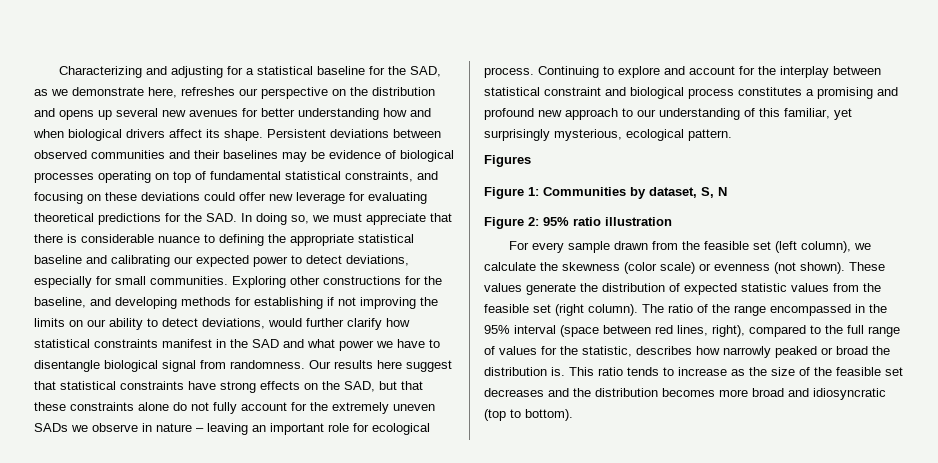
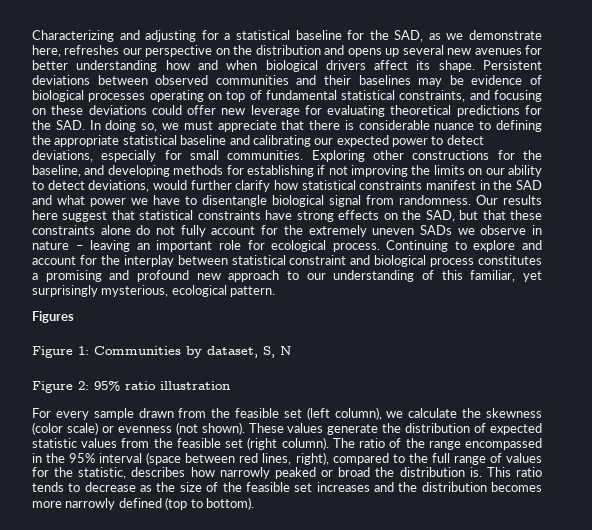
[678,367,727,376] increase -> [84,482,136,492] decrease
[484,388,544,397] decreases -> [316,482,370,492] increases
[752,388,886,400] broad and idiosyncratic -> [65,498,162,510] narrowly defined

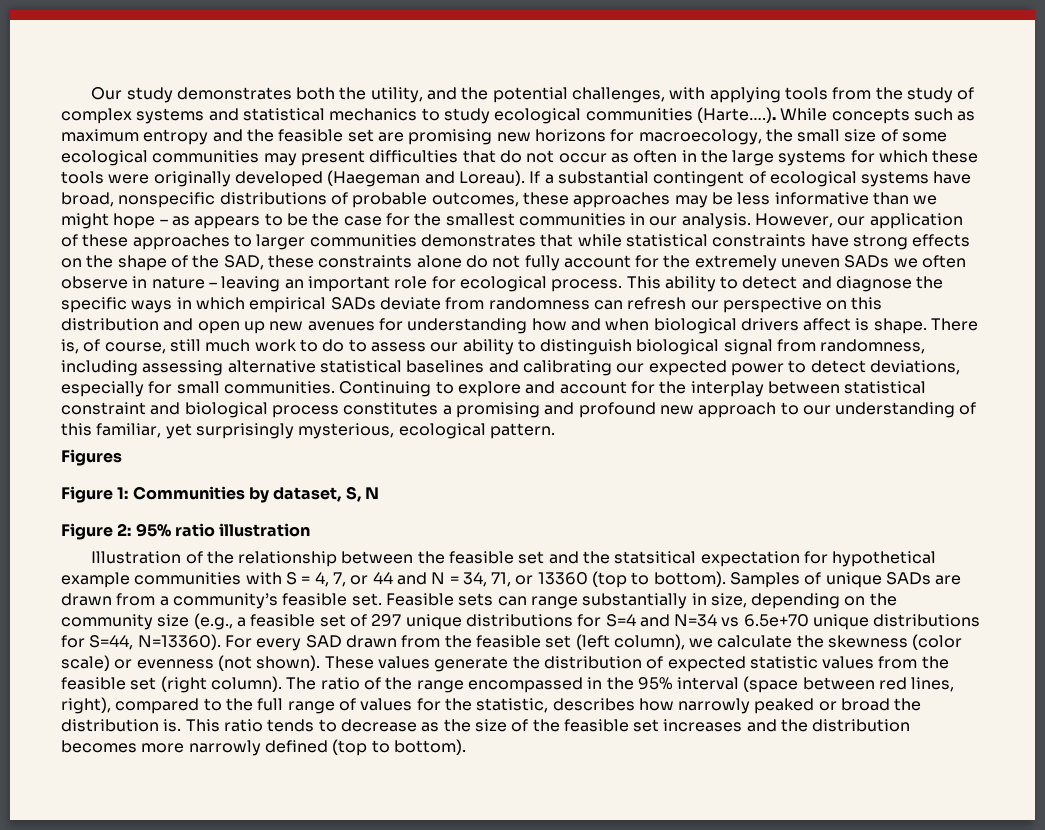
[32,30,542,42] [32,45,542,57] [32,60,542,72] [32,75,543,87] [32,90,543,102] [32,105,542,117] [32,120,542,132] [32,135,484,147] [32,150,542,162] [32,165,542,177] [32,180,543,192] [32,195,542,207] [32,210,135,222] Characterizing and adjusting for a statistical baseline for the SAD, as we demonstrate here, refreshes our perspective on the distribution and opens up several new avenues for better understanding how and when biological drivers affect its shape. Persistent deviations between observed communities and their baselines may be evidence of biological processes operating on top of fundamental statistical constraints, and focusing on these deviations could offer new leverage for evaluating theoretical predictions for the SAD. In doing so, we must appreciate that there is considerable nuance to defining the appropriate statistical baseline and calibrating our expected power to detect deviations, especially for small communities. Exploring other constructions for the baseline, and developing methods for establishing if not improving the limits on our ability to detect deviations, would further clarify how statistical constraints manifest in the SAD and what power we have to disentangle biological signal from randomness. Our results here suggest that -> [91,87,975,103] [61,107,976,124] [61,129,948,145] [61,150,979,166] [61,170,972,187] [61,192,938,208] [61,213,963,229] [61,234,622,250] Our study demonstrates both the utility, and the potential challenges, with applying tools from the study of complex systems and statistical mechanics to study ecological communities (Harte….). While concepts such as maximum entropy and the feasible set are promising new horizons for macroecology, the small size of some ecological communities may present difficulties that do not occur as often in the large systems for which these tools were originally developed (Haegeman and Loreau). If a substantial contingent of ecological systems have broad, nonspecific distributions of probable outcomes, these approaches may be less informative than we might hope – as appears to be the case for the smallest communities in our analysis. However, our application of these approaches to larger communities demonstrates that while
[425,210,506,222] SAD, but that -> [117,255,264,271] shape of the SAD,
(475, 231) none -> [922,255,967,268] often
(380, 247) none -> [626,276,944,292] [61,297,883,313] [61,318,979,334] [61,339,926,355] [61,360,960,376] [61,381,335,397] This ability to detect and diagnose the specific ways in which empirical SADs deviate from randomness can refresh our perspective on this distribution and open up new avenues for understanding how and when biological drivers affect is shape. There is, of course, still much work to do to assess our ability to distinguish biological signal from randomness, including assessing alternative statistical baselines and calibrating our expected power to detect deviations, especially for small communities.
(230, 385) none -> [91,551,937,567] [61,571,962,588] [61,593,897,609] [61,613,981,630] [61,634,221,650] Illustration of the relationship between the feasible set and the statsitical expectation for hypothetical example communities with S = 4, 7, or 44 and N = 34, 71, or 13360 (top to bottom). Samples of unique SADs are drawn from a community’s feasible set. Feasible sets can range substantially in size, depending on the community size (e.g., a feasible set of 297 unique distributions for S=4 and N=34 vs 6.5e+70 unique distributions for S=44, N=13360).
[93,408,134,420] sample -> [305,635,342,648] SAD

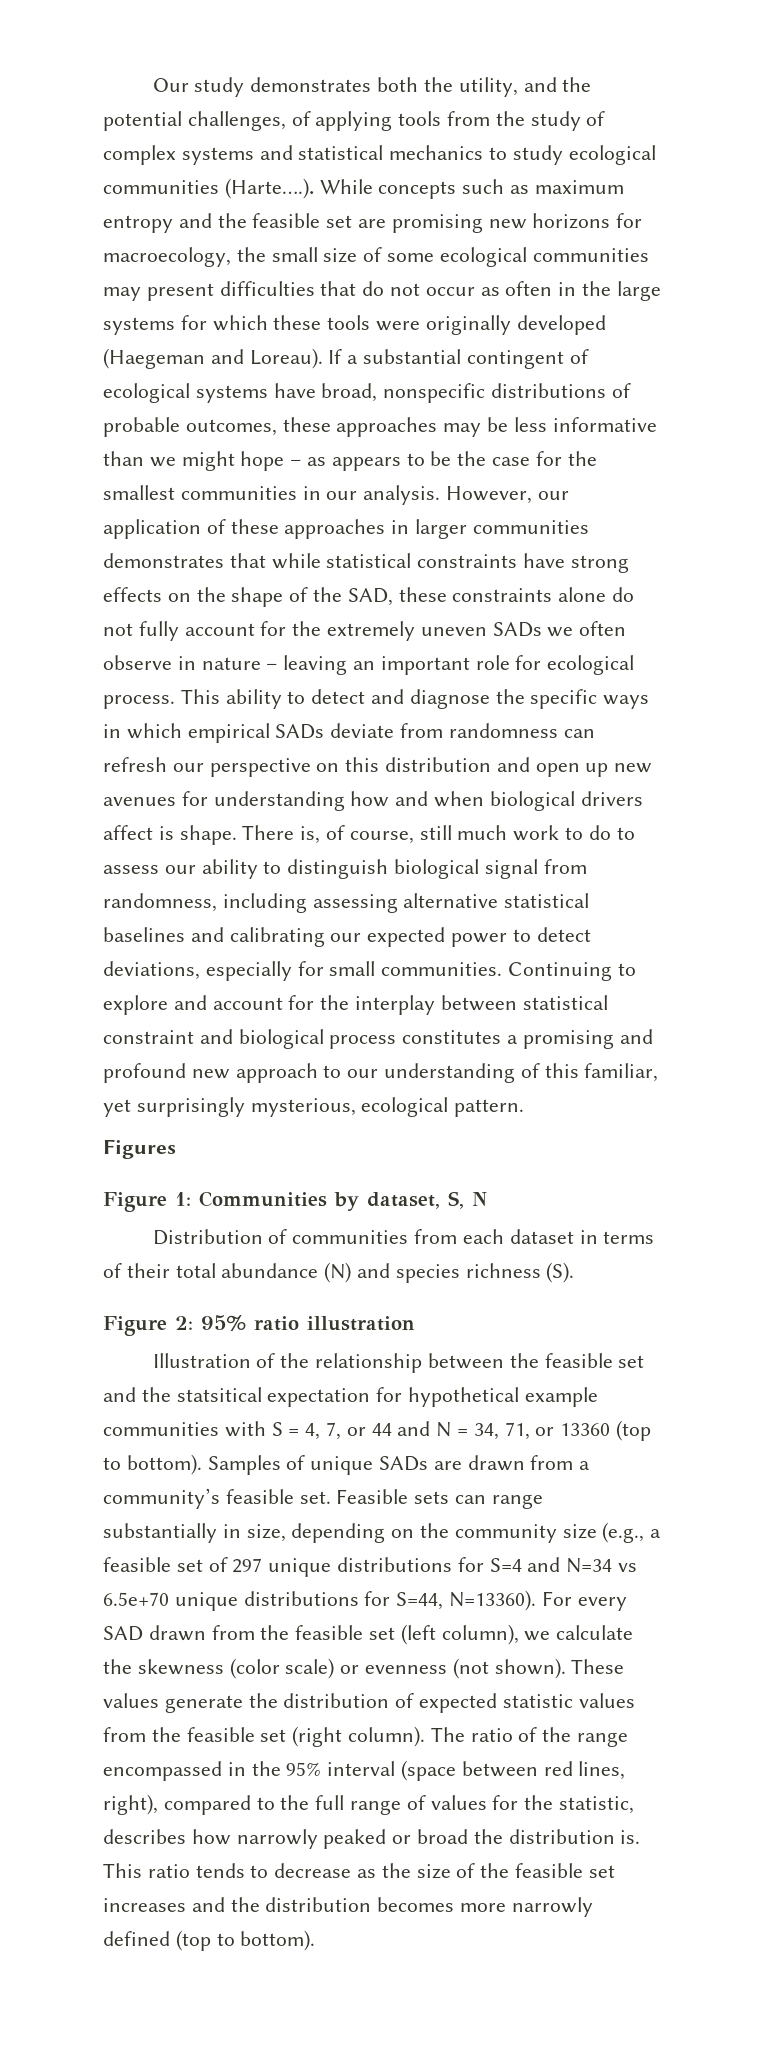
[669,87,706,100] with -> [291,111,311,126] of
[233,234,252,247] to -> [391,520,410,534] in
(379, 493) none -> [152,1229,655,1245] [103,1262,575,1283] // Distribution of communities from each dataset in terms of their total abundance (N) and species richness (S).

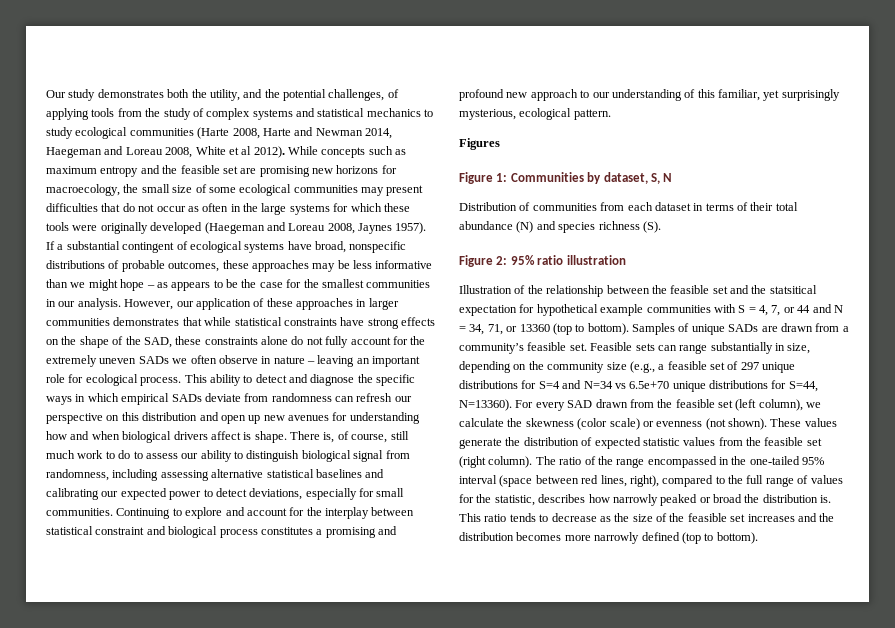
[224,178,314,199] (Harte….). -> [197,127,392,139] [46,146,285,158] (Harte 2008, Harte and Newman 2014, Haegeman and Loreau 2008, White et al 2012).
[249,348,323,369] Loreau). -> [288,222,427,234] Loreau 2008, Jaynes 1957).
(281, 1768) none -> [749,456,800,465] one-tailed

